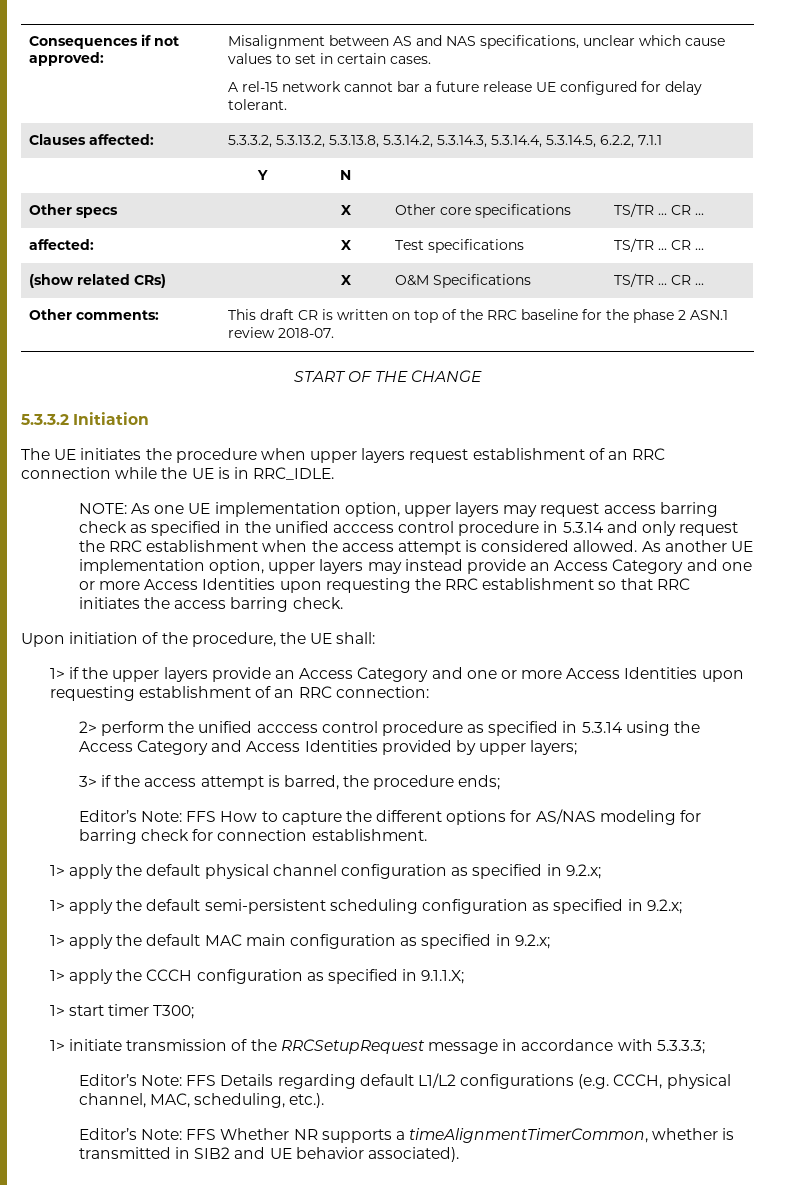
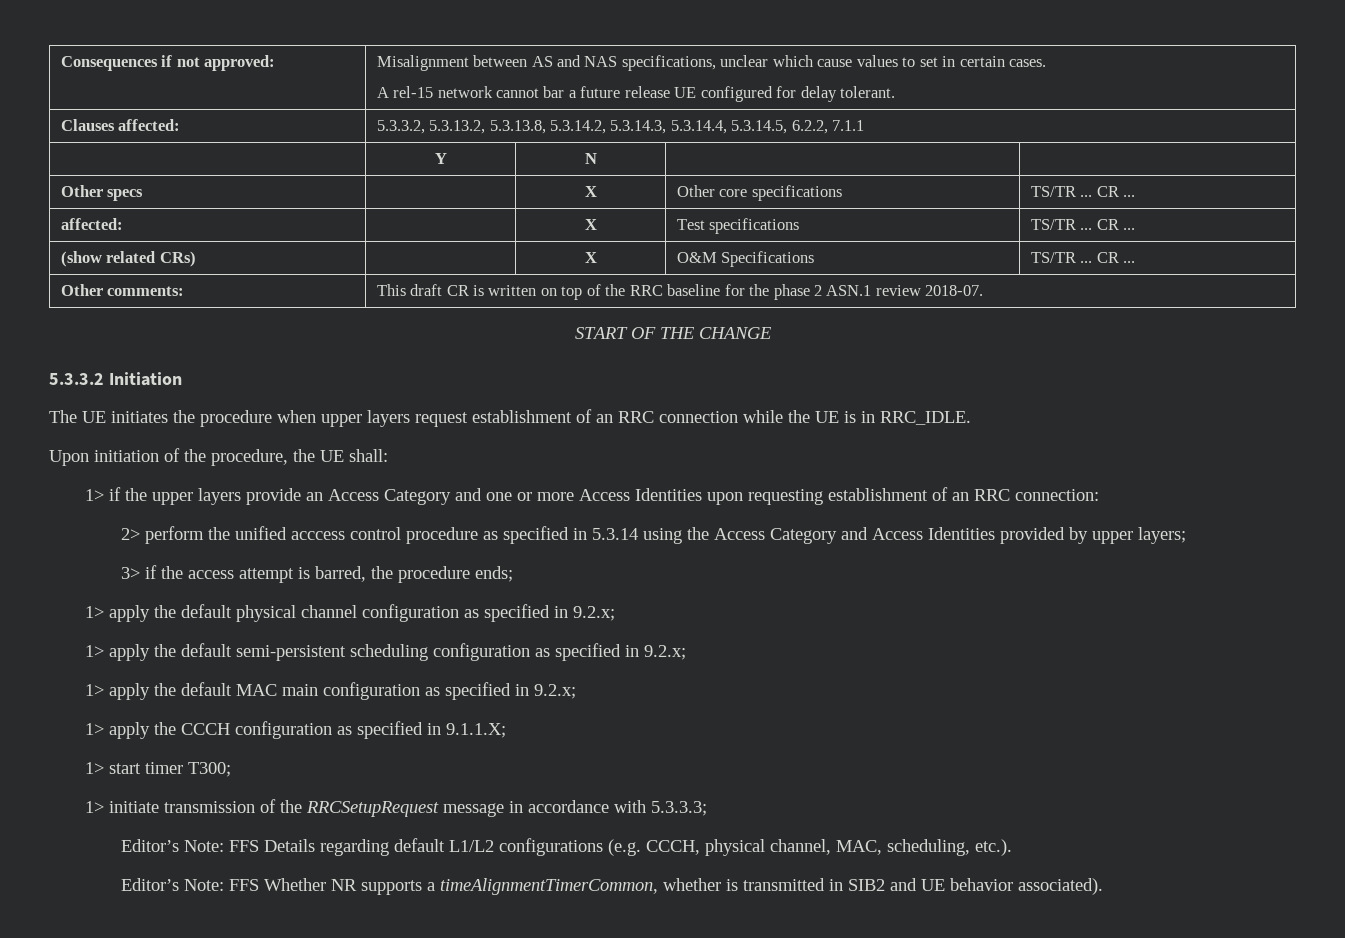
[78,502,718,517] [78,521,739,536] [78,540,754,555] [78,559,752,574] [78,578,690,593] [78,597,343,612] // NOTE: As one UE implementation option, upper layers may request access barring check as specified in the unified acccess control procedure in 5.3.14 and only request the RRC establishment when the access attempt is considered allowed. As another UE implementation option, upper layers may instead provide an Access Category and one or more Access Identities upon requesting the RRC establishment so that RRC initiates the access barring check. -> (971, 418) none
[78,809,702,825] [78,829,427,844] // Editor’s Note: FFS How to capture the different options for AS/NAS modeling for barring check for connection establishment. -> (514, 574) none

